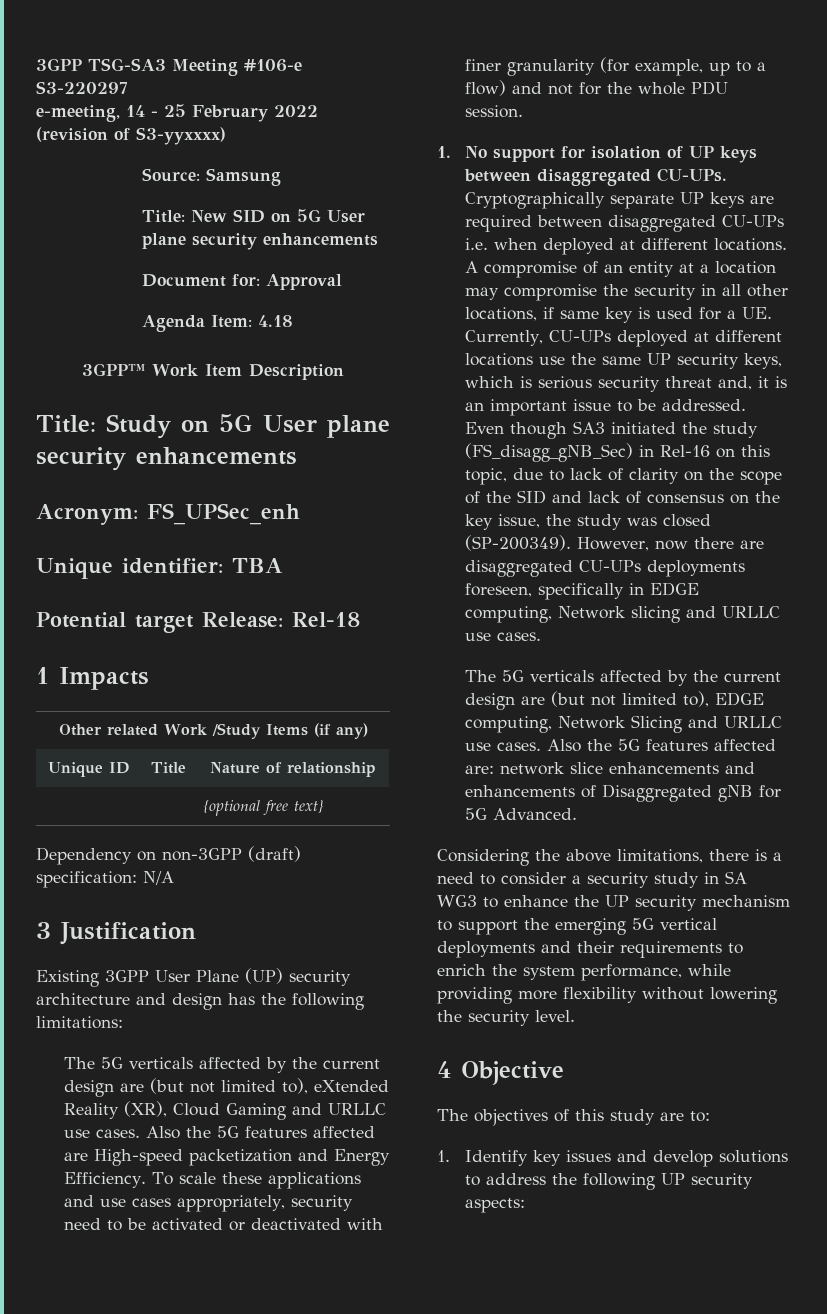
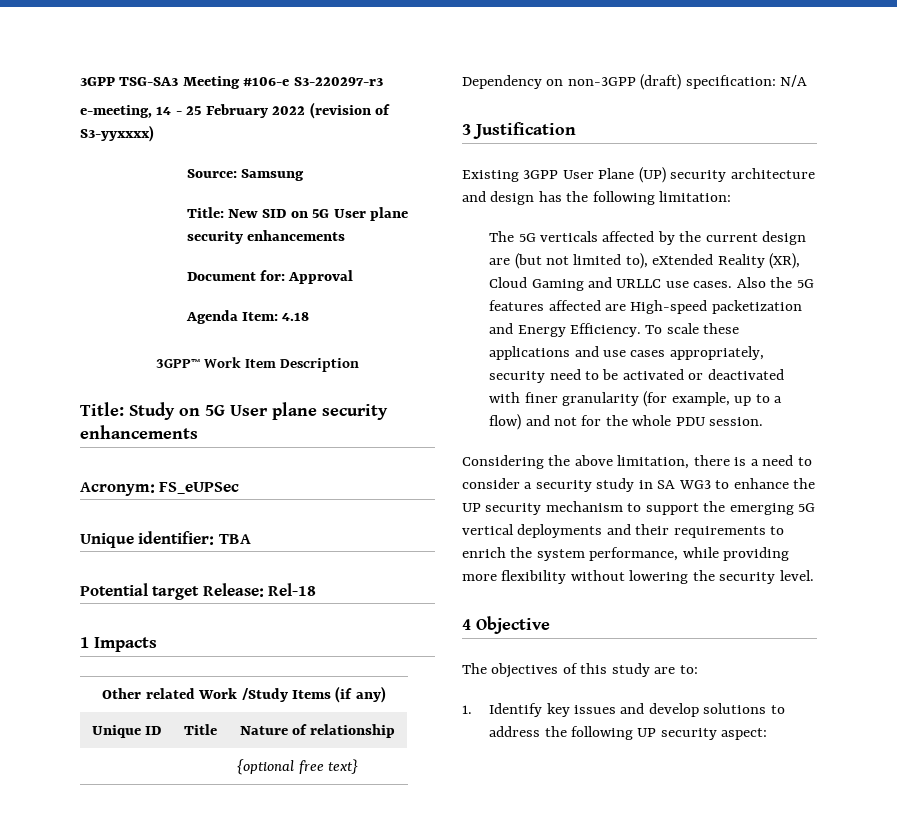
[36,81,128,94] S3-220297 -> [293,77,383,86] S3-220297-r3
[147,503,300,525] FS_UPSec_enh -> [159,482,240,494] FS_eUPSec
[36,1016,123,1029] limitations: -> [659,191,732,202] limitation:
[437,146,758,163] [464,168,728,186] [465,192,775,209] [465,215,785,232] [465,238,788,255] [465,261,777,278] [465,284,789,301] [465,307,773,323] [465,330,783,347] [465,353,783,369] [465,376,788,392] [465,399,747,416] [465,421,759,439] [465,443,771,462] [465,468,783,485] [465,490,781,504] [465,514,712,530] [465,535,765,551] [465,560,746,577] [465,582,700,600] [465,606,781,623] [465,632,542,641] [465,670,782,686] [465,691,765,710] [465,715,783,733] [465,739,777,752] [465,762,756,775] [465,784,782,802] [465,808,578,820] // 1. No support for isolation of UP keys between disaggregated CU-UPs. Cryptographically separate UP keys are required between disaggregated CU-UPs i.e. when deployed at different locations. A compromise of an entity at a location may compromise the security in all other locations, if same key is used for a UE. Currently, CU-UPs deployed at different locations use the same UP security keys, which is serious security threat and, it is an important issue to be addressed. Even though SA3 initiated the study (FS_disagg_gNB_Sec) in Rel-16 on this topic, due to lack of clarity on the scope of the SID and lack of consensus on the key issue, the study was closed (SP-200349). However, now there are disaggregated CU-UPs deployments foreseen, specifically in EDGE computing, Network slicing and URLLC use cases. // The 5G verticals affected by the current design are (but not limited to), EDGE computing, Network Slicing and URLLC use cases. Also the 5G features affected are: network slice enhancements and enhancements of Disaggregated gNB for 5G Advanced. -> (764, 421) none
[617,849,703,863] limitations, -> [617,455,690,469] limitation,
[465,1198,526,1213] aspects: -> [721,728,768,740] aspect:

